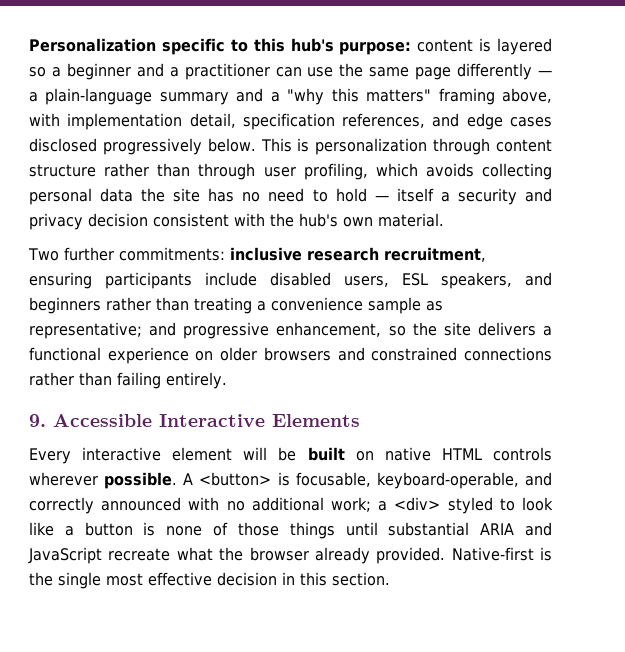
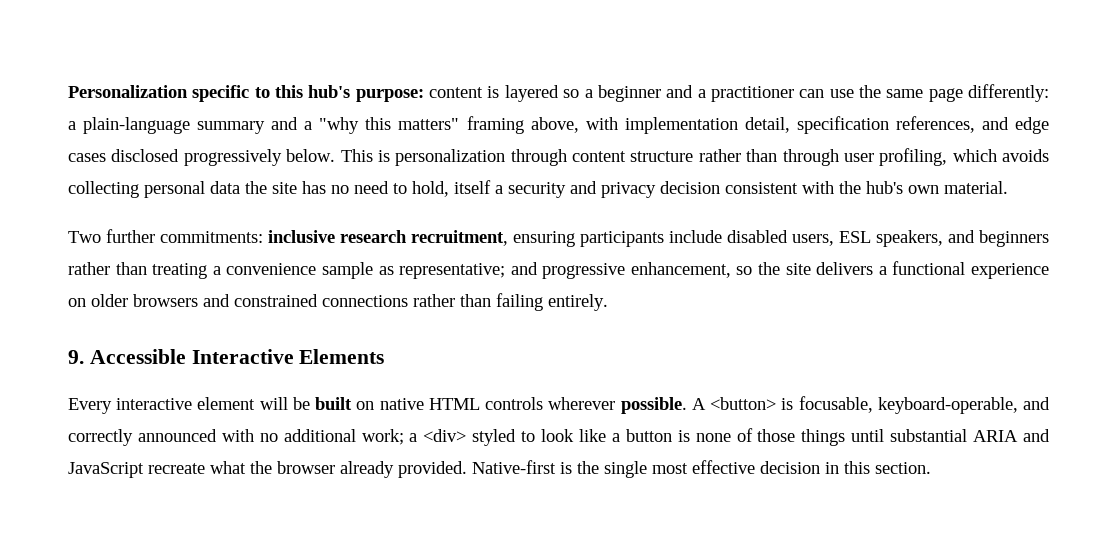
[457,63,553,80] differently — -> [968,84,1050,102] differently:
[335,188,389,202] hold — -> [412,181,449,197] hold,

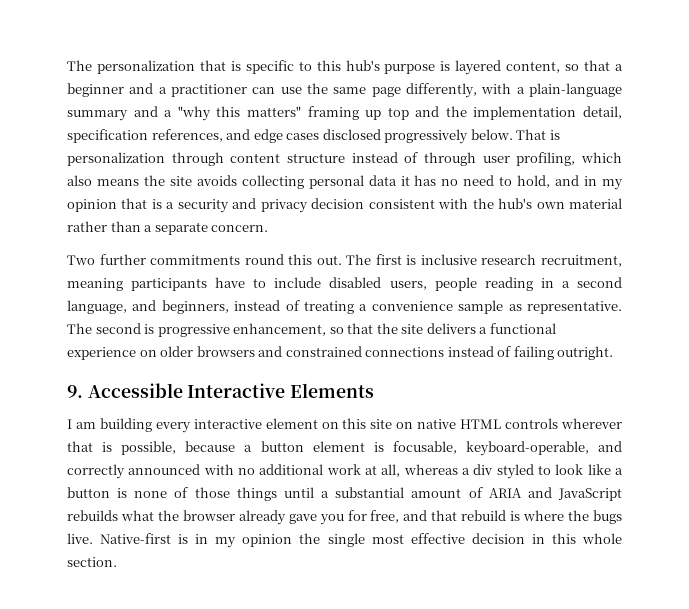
[68,85,580,102] Personalization specific to this hub's purpose: content is layered so -> [67,60,611,75] The personalization that is specific to this hub's purpose is layered content, so that
[968,84,1050,102] differently: -> [405,83,512,98] differently, with
[530,117,618,133] above, with -> [365,106,467,120] up top and the
[340,149,373,162] This -> [516,129,547,140] That
[698,149,778,162] rather than -> [351,152,419,163] instead of
(997, 155) none -> [67,175,192,186] also means the site
[245,181,297,194] the site -> [400,176,410,186] it
[454,180,491,194] itself -> [555,175,623,190] [67,198,162,212] and in my opinion that is
[944,181,1008,194] [68,229,1049,247] [68,262,147,275] material. // Two further commitments: inclusive research recruitment, ensuring participants include disabled users, ESL speakers, and beginners rather than -> [569,198,622,209] [67,221,269,235] [67,254,622,267] [67,277,622,291] [67,300,300,314] material rather than a separate concern. // Two further commitments round this out. The first is inclusive research recruitment, meaning participants have to include disabled users, people reading in a second language, and beginners, instead of
[399,262,538,279] representative; and -> [526,301,622,314] [67,323,155,334] representative. The second is
(753, 270) none -> [347,323,374,334] that
[413,293,608,311] rather than failing entirely. -> [447,346,614,360] instead of failing outright.
[68,397,353,414] Every interactive element will be built -> [67,418,393,433] I am building every interactive element on this site
[620,397,777,414] possible. A <button> -> [67,441,365,455] that is possible, because a button element
[361,429,467,445] work; a <div> -> [326,464,494,477] work at all, whereas a div
[890,429,968,442] substantial -> [321,487,483,498] a substantial amount of
[148,463,205,474] recreate -> [67,510,118,521] rebuilds
[398,460,572,478] provided. Native-first is -> [288,510,622,525] [67,533,293,548] gave you for free, and that rebuild is where the bugs live. Native-first is in my opinion
(870, 467) none -> [582,533,622,544] whole

